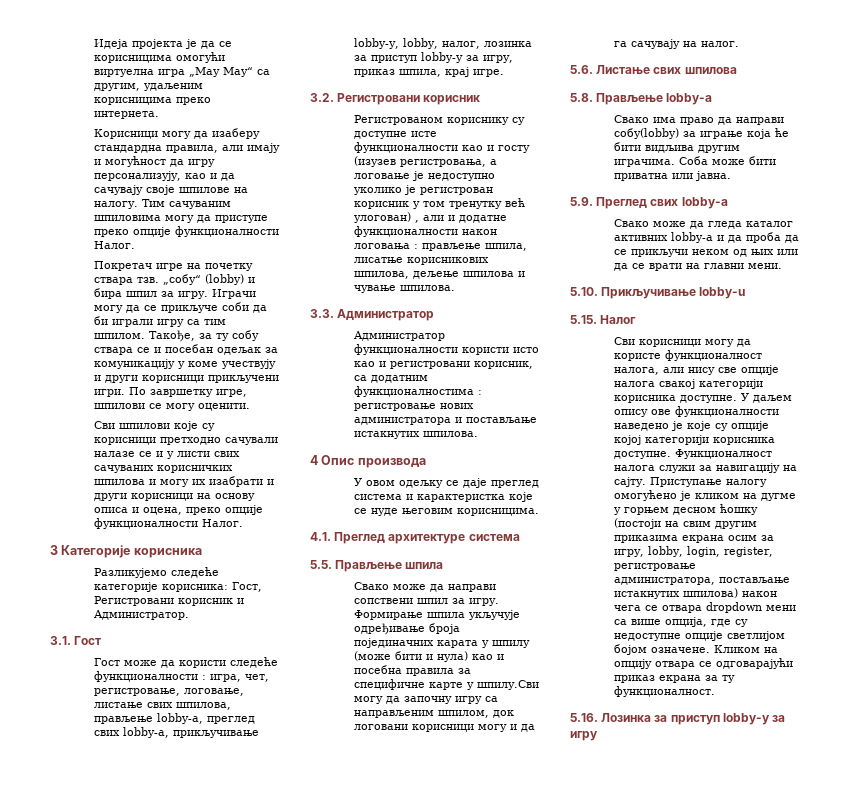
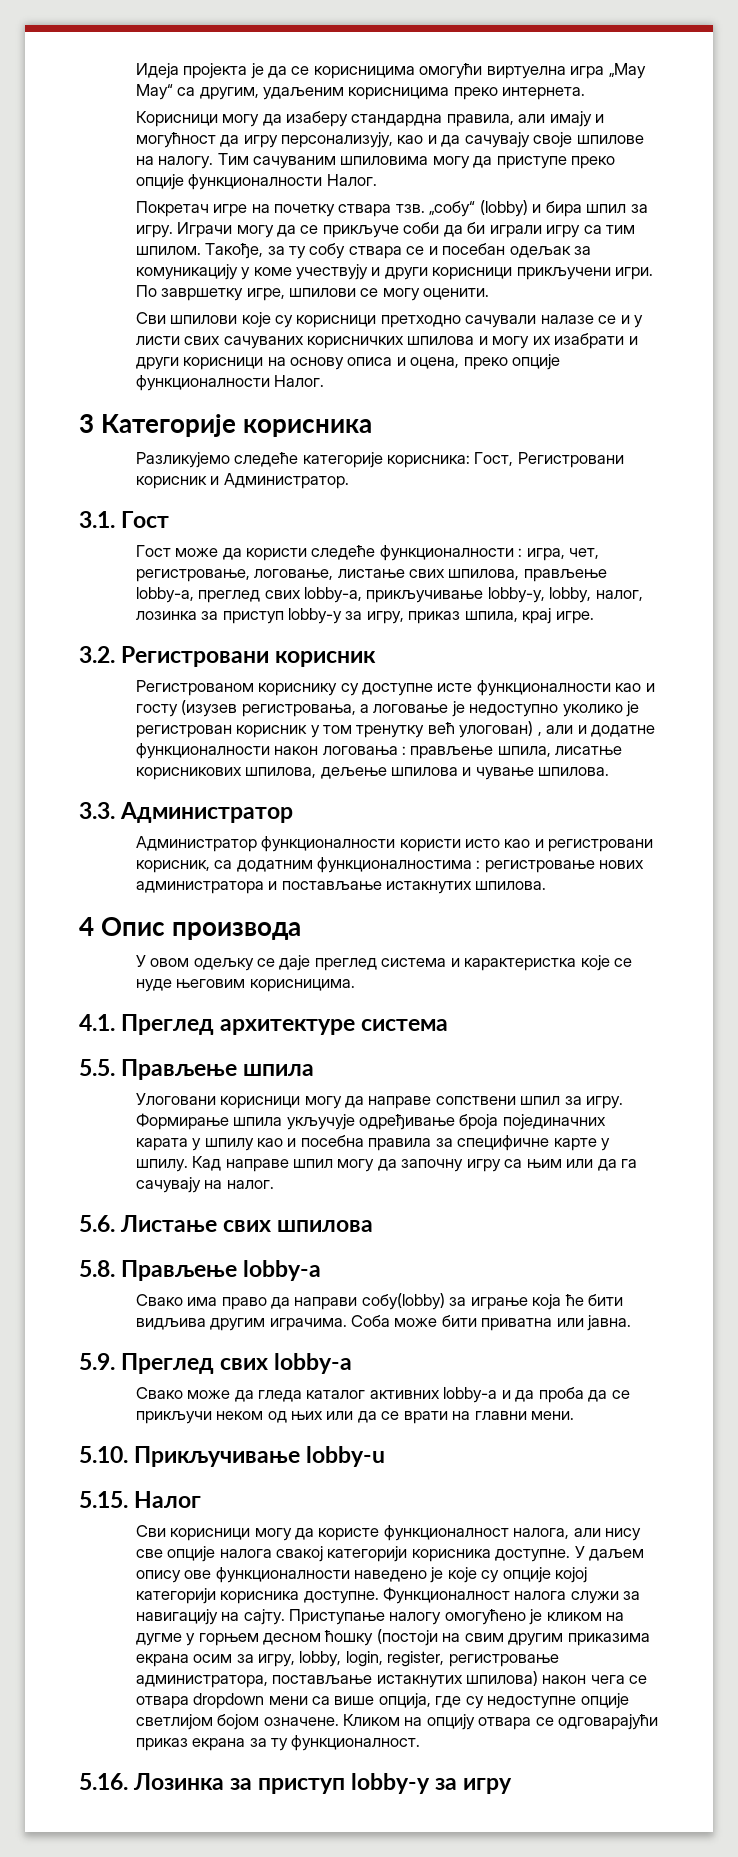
[353,582,496,592] Свако може да направи -> [135,1093,432,1109] Улоговани корисници могу да направе
[353,651,468,662] (може бити и нула) -> (254, 1144) none
[476,680,539,690] шпилу.Сви -> [135,1156,333,1172] шпилу. Кад направе шпил
[353,710,514,718] [353,724,517,732] направљеним шпилом, док логовани корисници могу и -> [526,1159,594,1168] њим или

